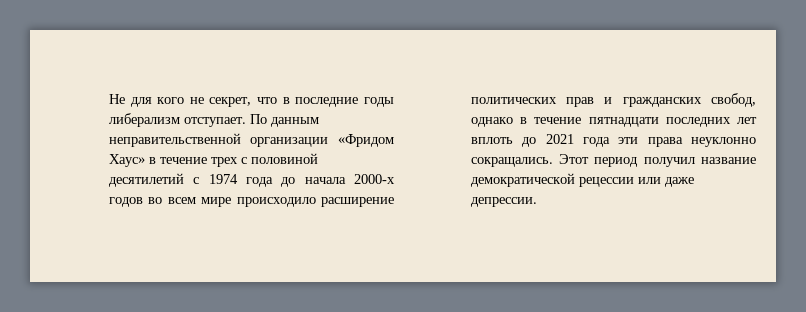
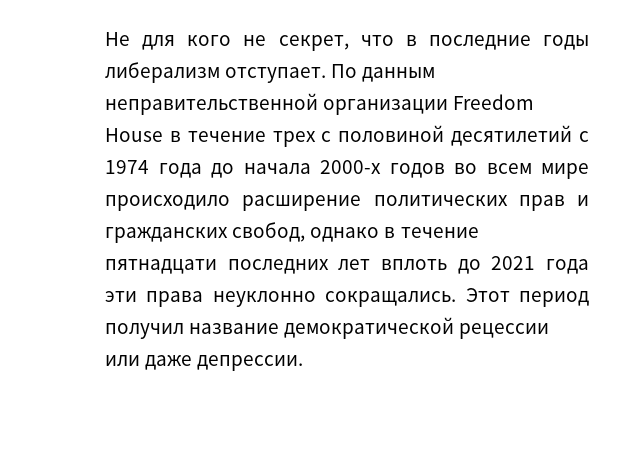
[338,134,394,147] [108,154,145,167] «Фридом Хаус» -> [453,94,535,110] [105,128,164,142] Freedom House

